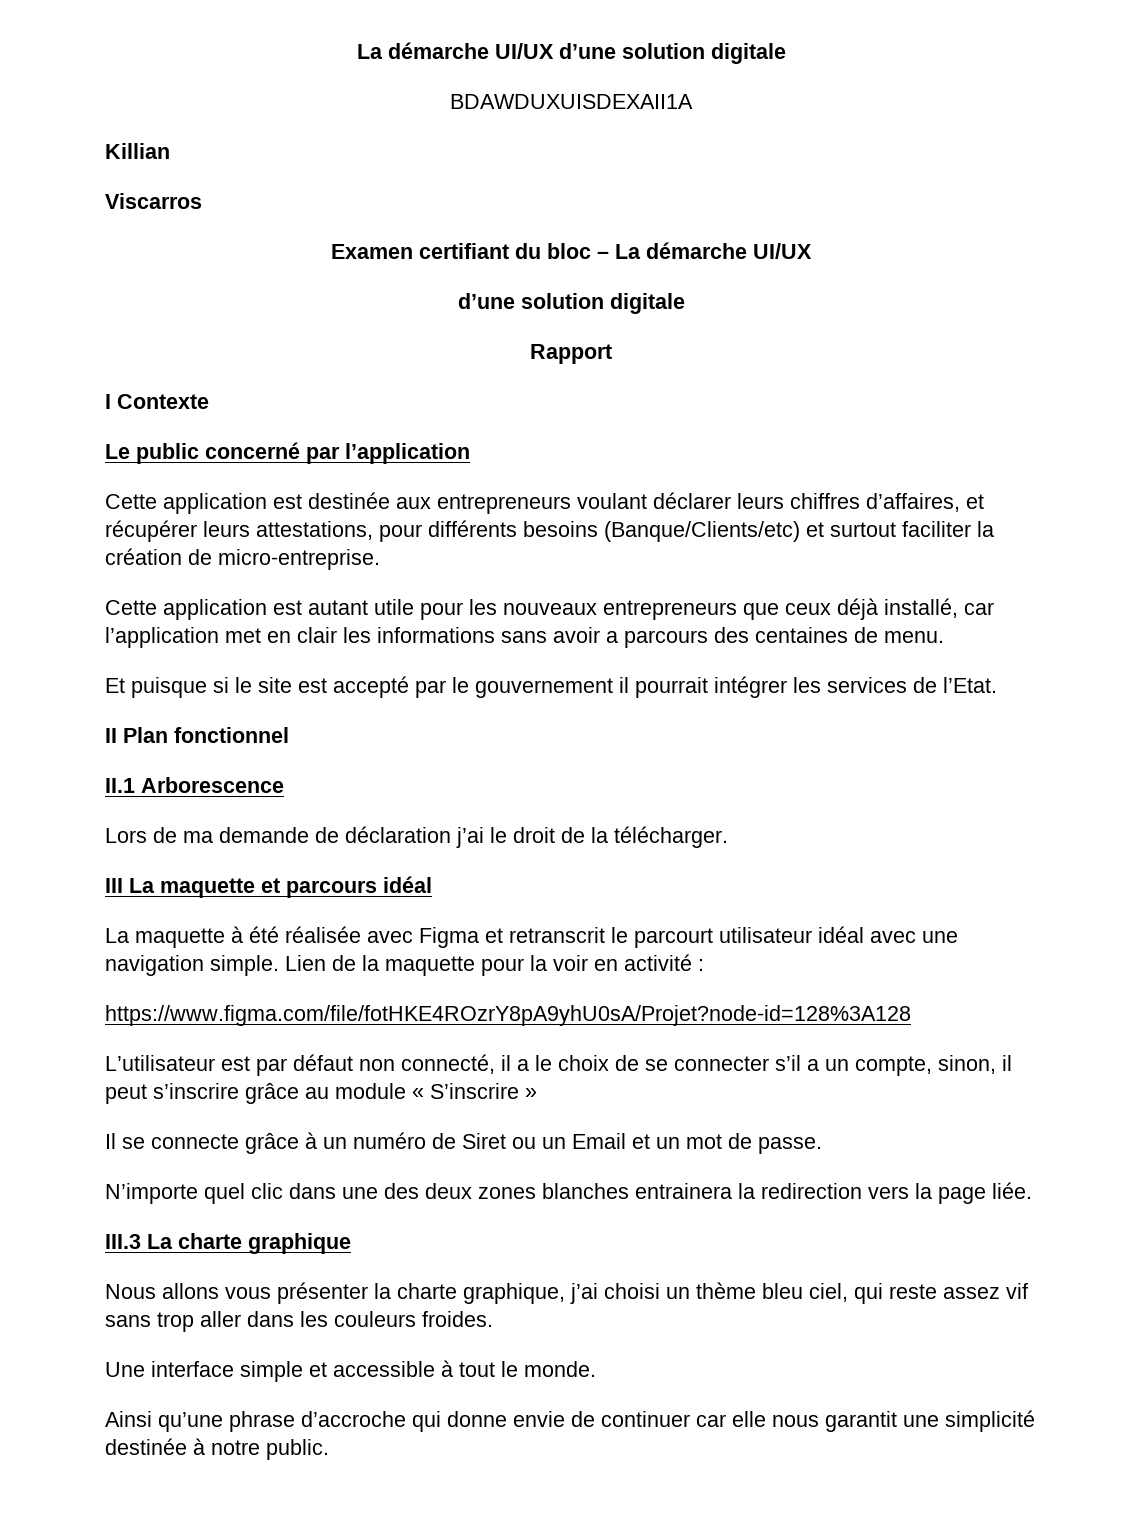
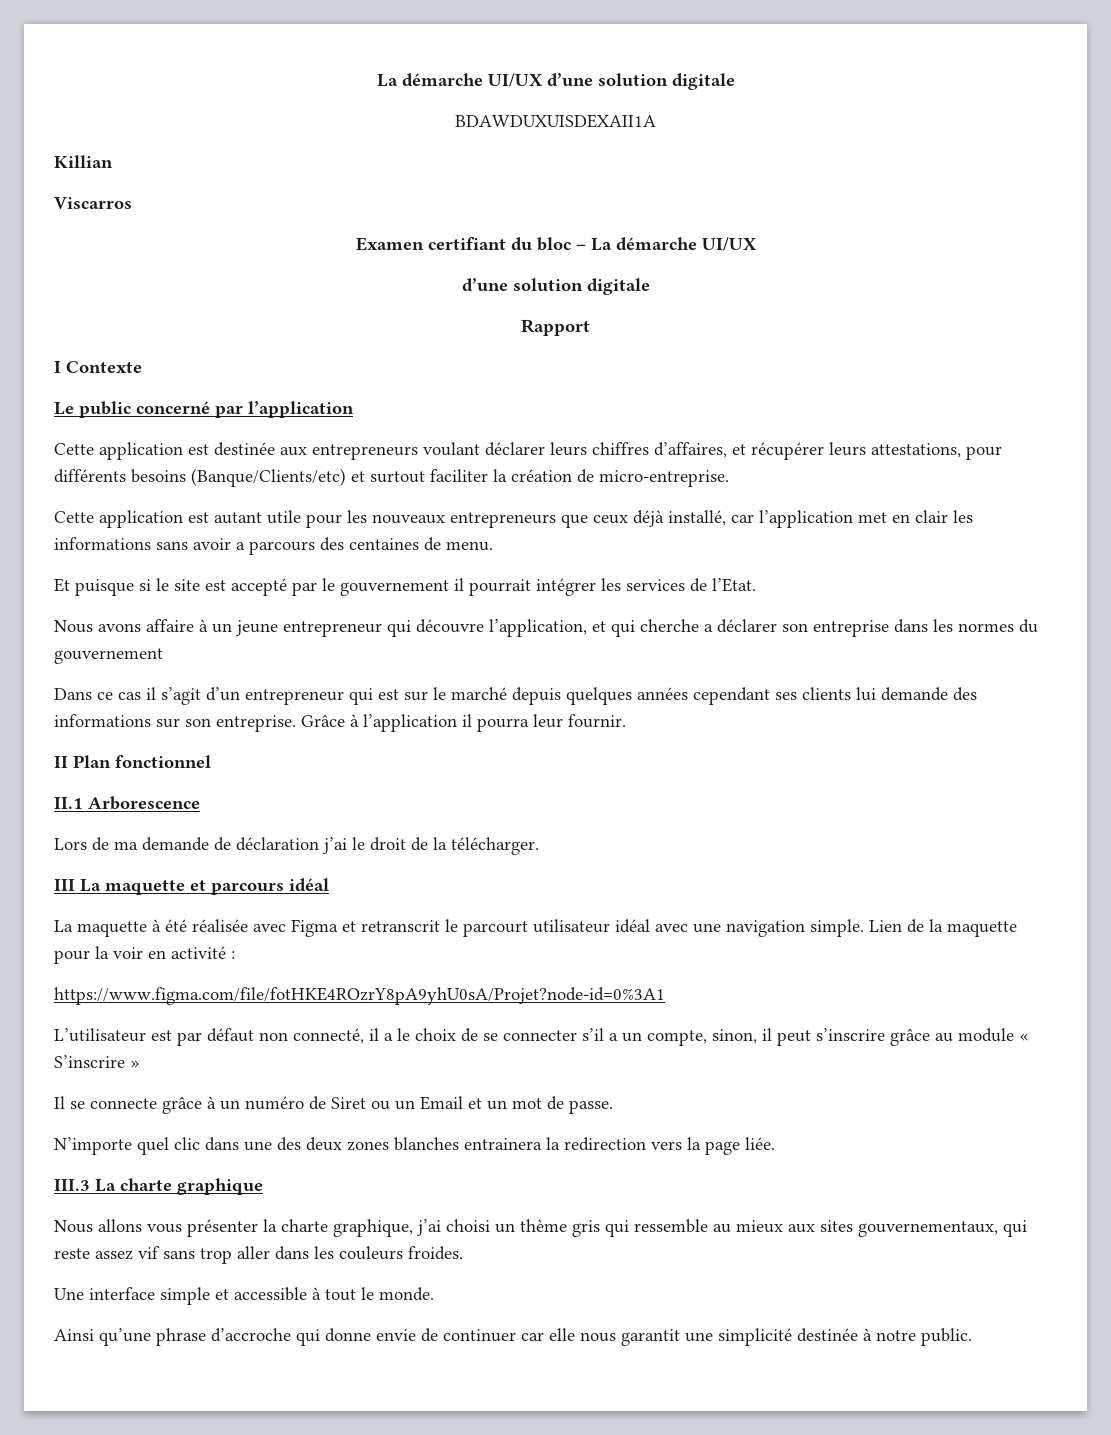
(997, 685) none -> [54,619,1038,637] [54,648,163,664] [54,687,977,705] [54,714,626,732] // Nous avons affaire à un jeune entrepreneur qui découvre l’application, et qui cherche a déclarer son entreprise dans les normes du gouvernement // Dans ce cas il s’agit d’un entrepreneur qui est sur le marché depuis quelques années cependant ses clients lui demande des informations sur son entreprise. Grâce à l’application il pourra leur fournir.
[105,1005,911,1026] https://www.figma.com/file/fotHKE4ROzrY8pA9yhU0sA/Projet?node-id=128%3A128 -> [54,987,665,1005] https://www.figma.com/file/fotHKE4ROzrY8pA9yhU0sA/Projet?node-id=0%3A1
[762,1283,848,1302] bleu ciel, -> [572,1219,998,1237] gris qui ressemble au mieux aux sites gouvernementaux,

